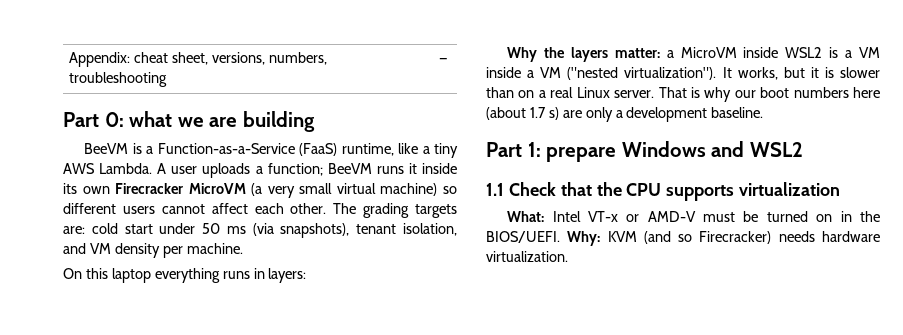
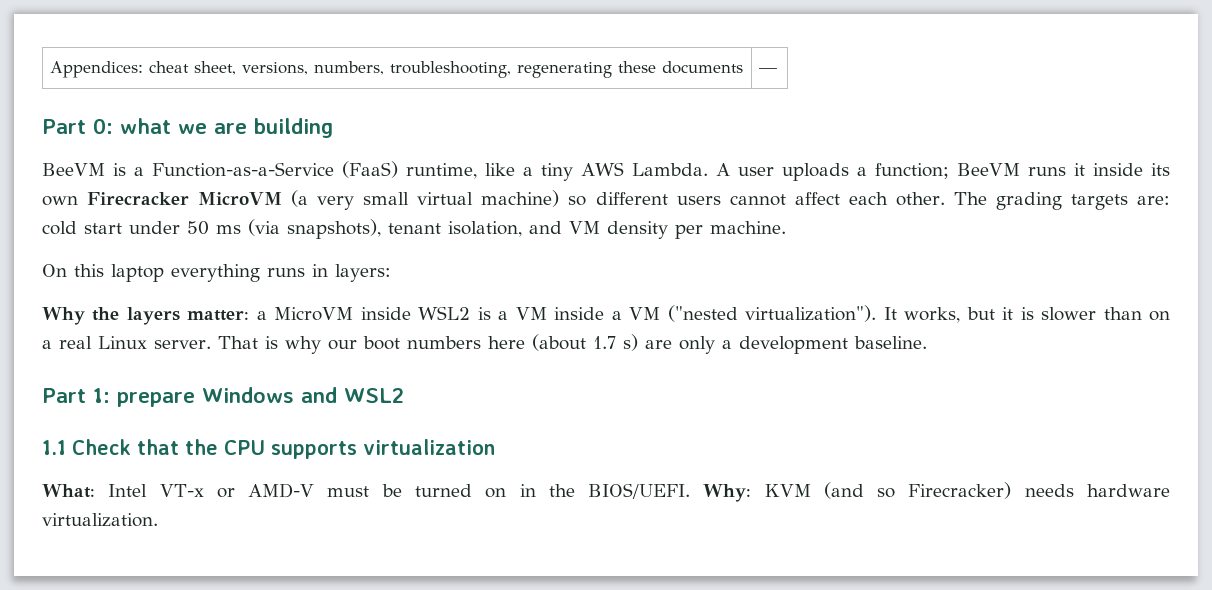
[69,52,131,67] Appendix: -> [50,61,144,78] Appendices:
[69,72,168,87] troubleshooting -> [390,61,744,78] troubleshooting, regenerating these documents

